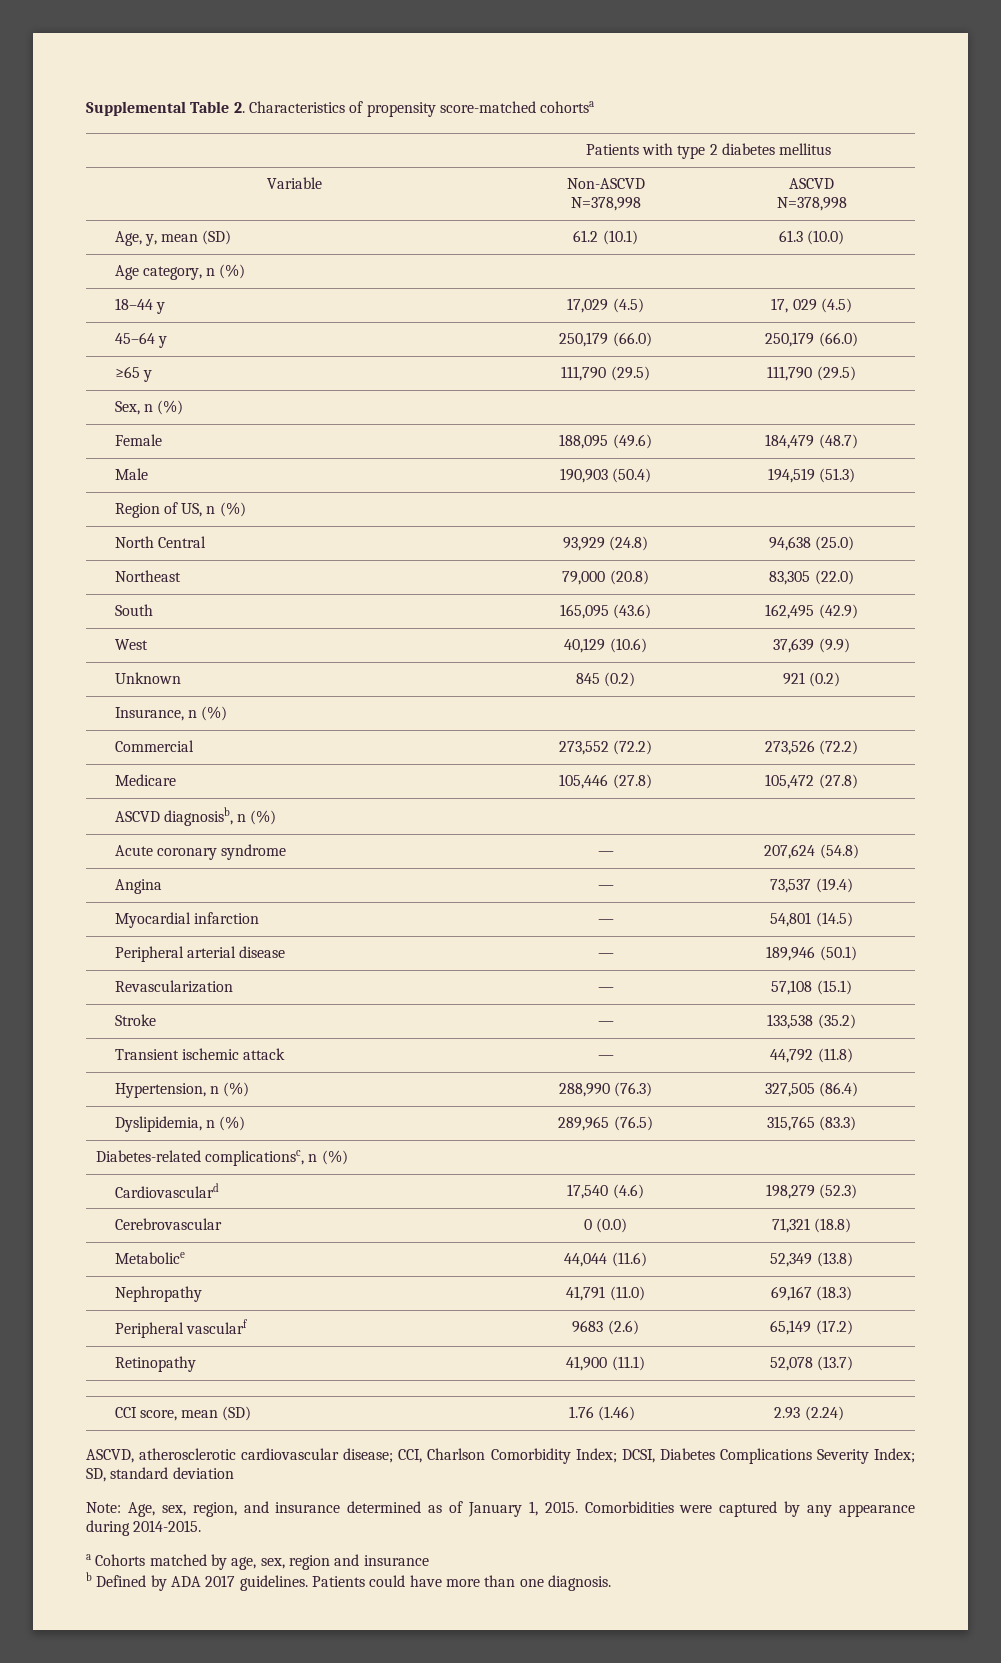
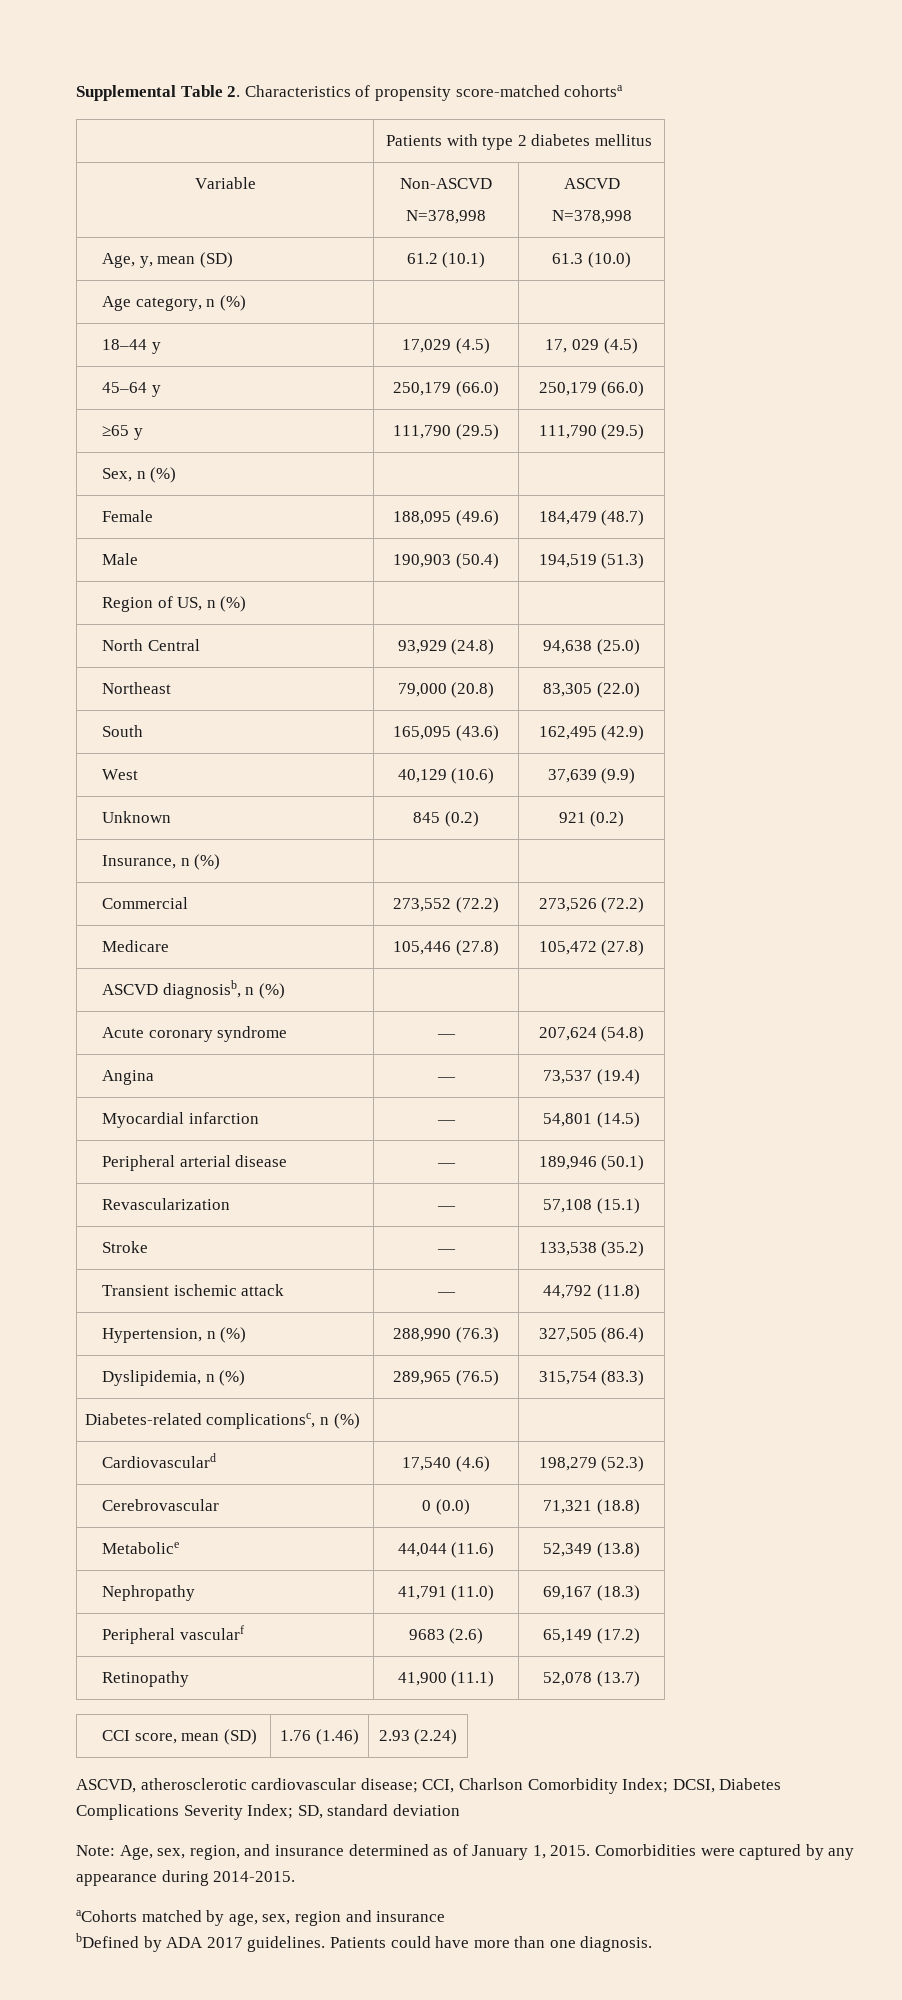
[766,1116,815,1131] 315,765 -> [538,1371,597,1385] 315,754
[86,1554,146,1566] a Cohorts -> [76,1910,137,1922] aCohorts
[86,1572,147,1587] b Defined -> [76,1933,139,1948] bDefined

